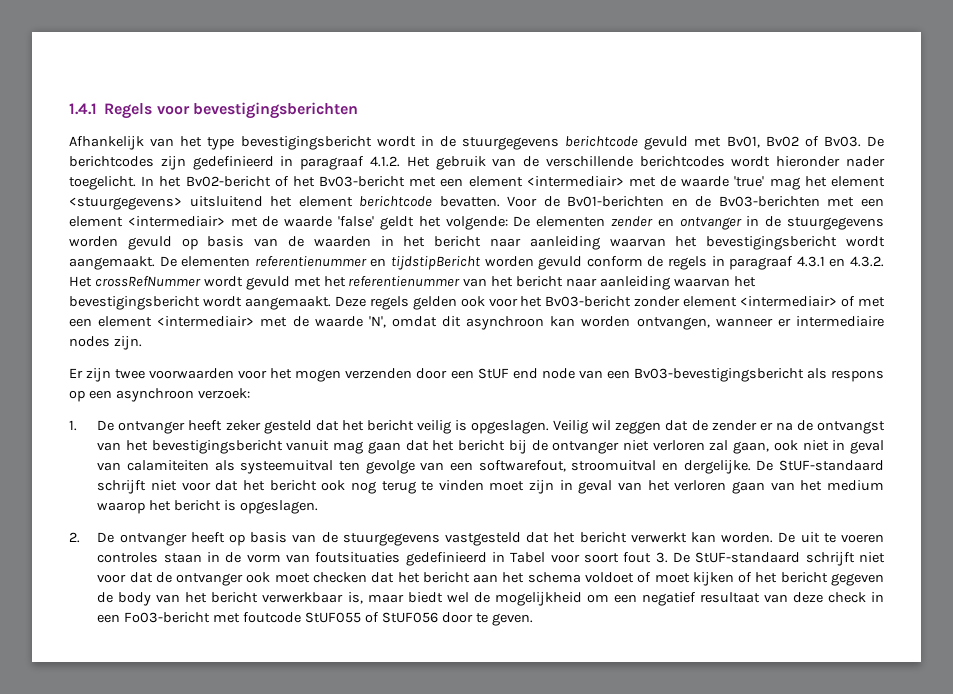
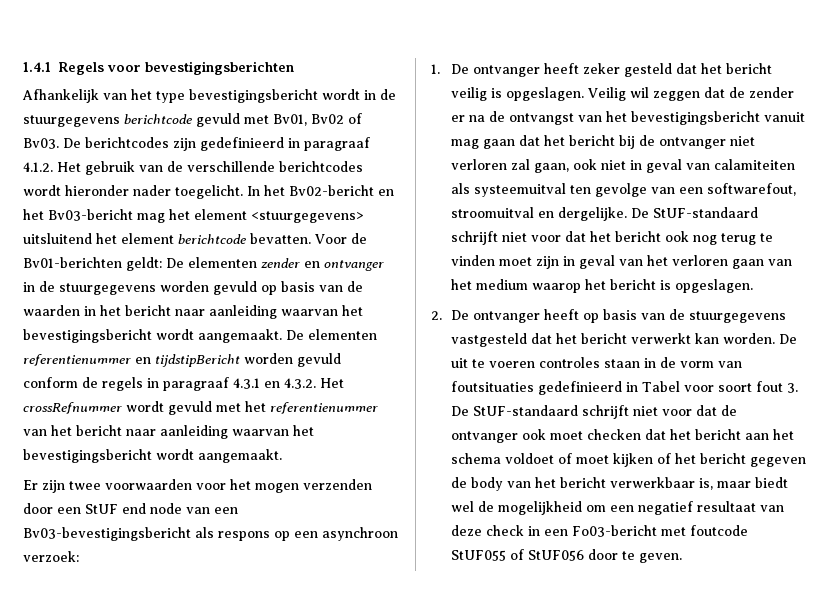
[274,176,765,187] of het Bv03-bericht met een element <intermediair> met de waarde 'true' -> [378,189,394,196] [23,209,133,221] en het Bv03-bericht
[671,196,885,207] [69,216,508,230] en de Bv03-berichten met een element <intermediair> met de waarde 'false' geldt het volgende: -> [126,257,162,271] geldt:
[94,276,201,287] crossRefNummer -> [23,402,122,414] crossRefnummer
[334,296,886,310] [69,316,884,330] [69,336,142,350] Deze regels gelden ook voor het Bv03-bericht zonder element <intermediair> of met een element <intermediair> met de waarde 'N', omdat dit asynchroon kan worden ontvangen, wanneer er intermediaire nodes zijn. -> (282, 456) none

